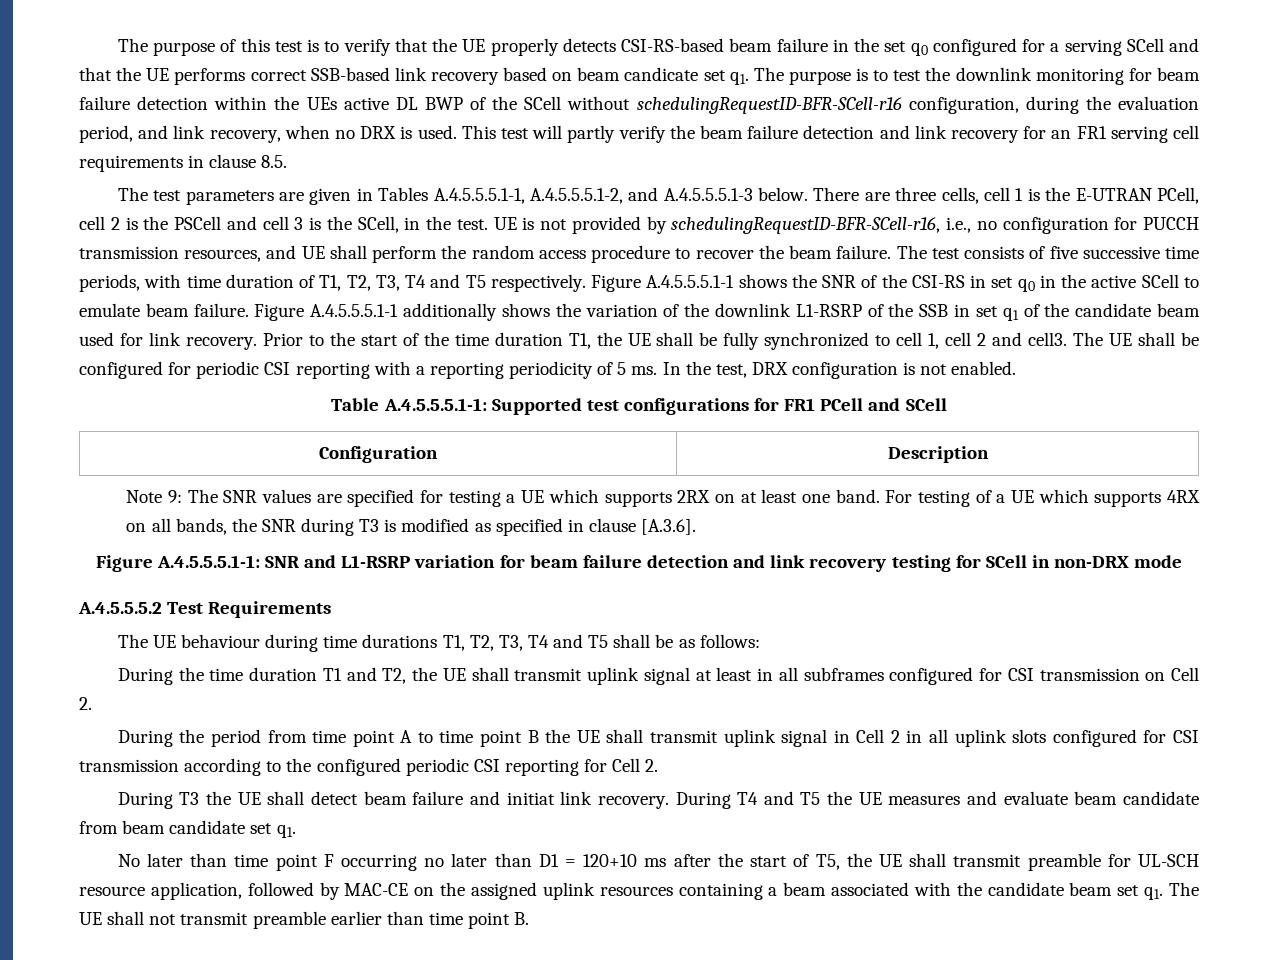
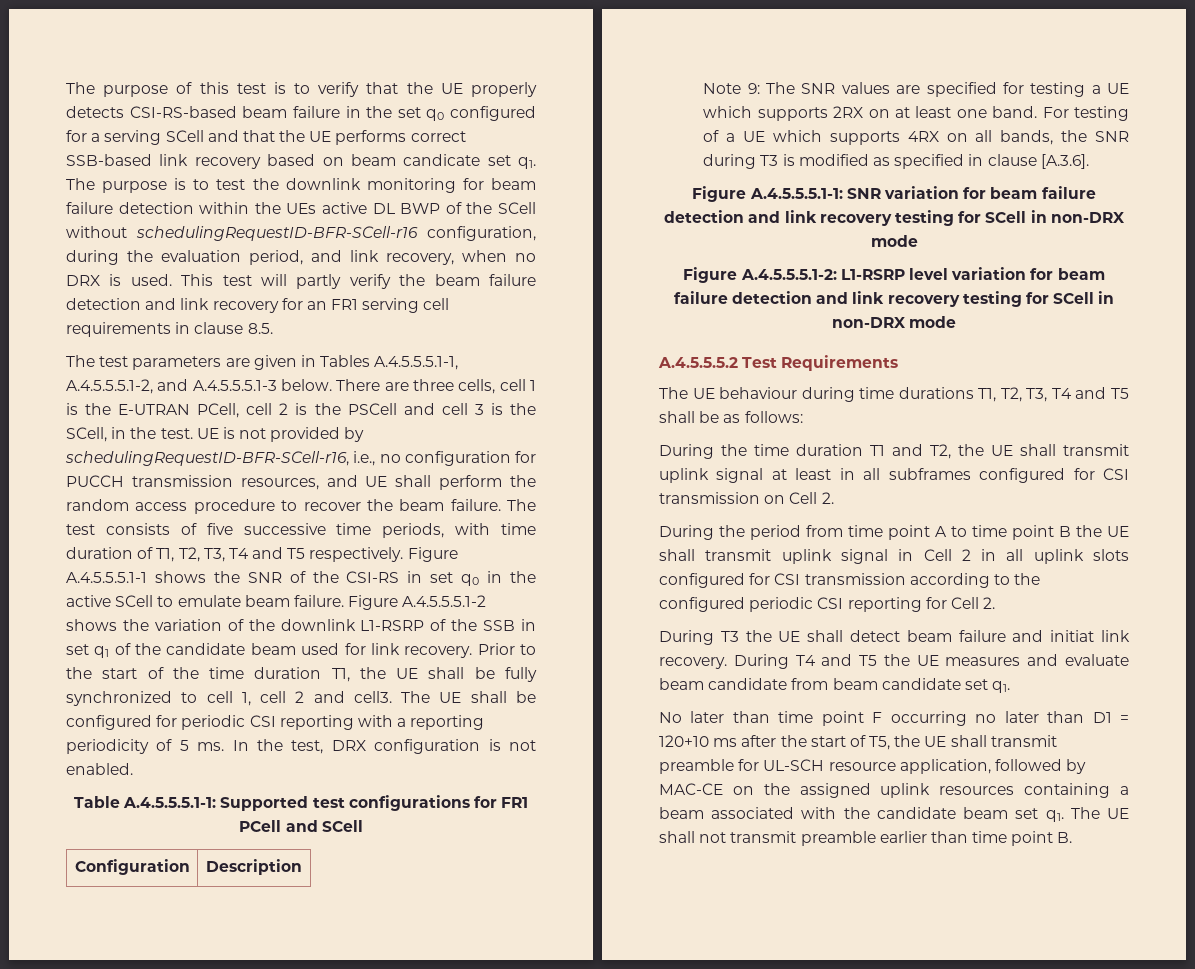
[310,303,498,321] A.4.5.5.5.1-1 additionally -> [402,595,487,607] A.4.5.5.5.1-2
[304,555,411,568] and L1-RSRP -> [884,186,1096,199] [664,210,1125,226] [870,235,918,247] [683,267,948,283] variation for beam failure detection and link recovery testing for SCell in non-DRX mode // Figure A.4.5.5.5.1-2: L1-RSRP level

